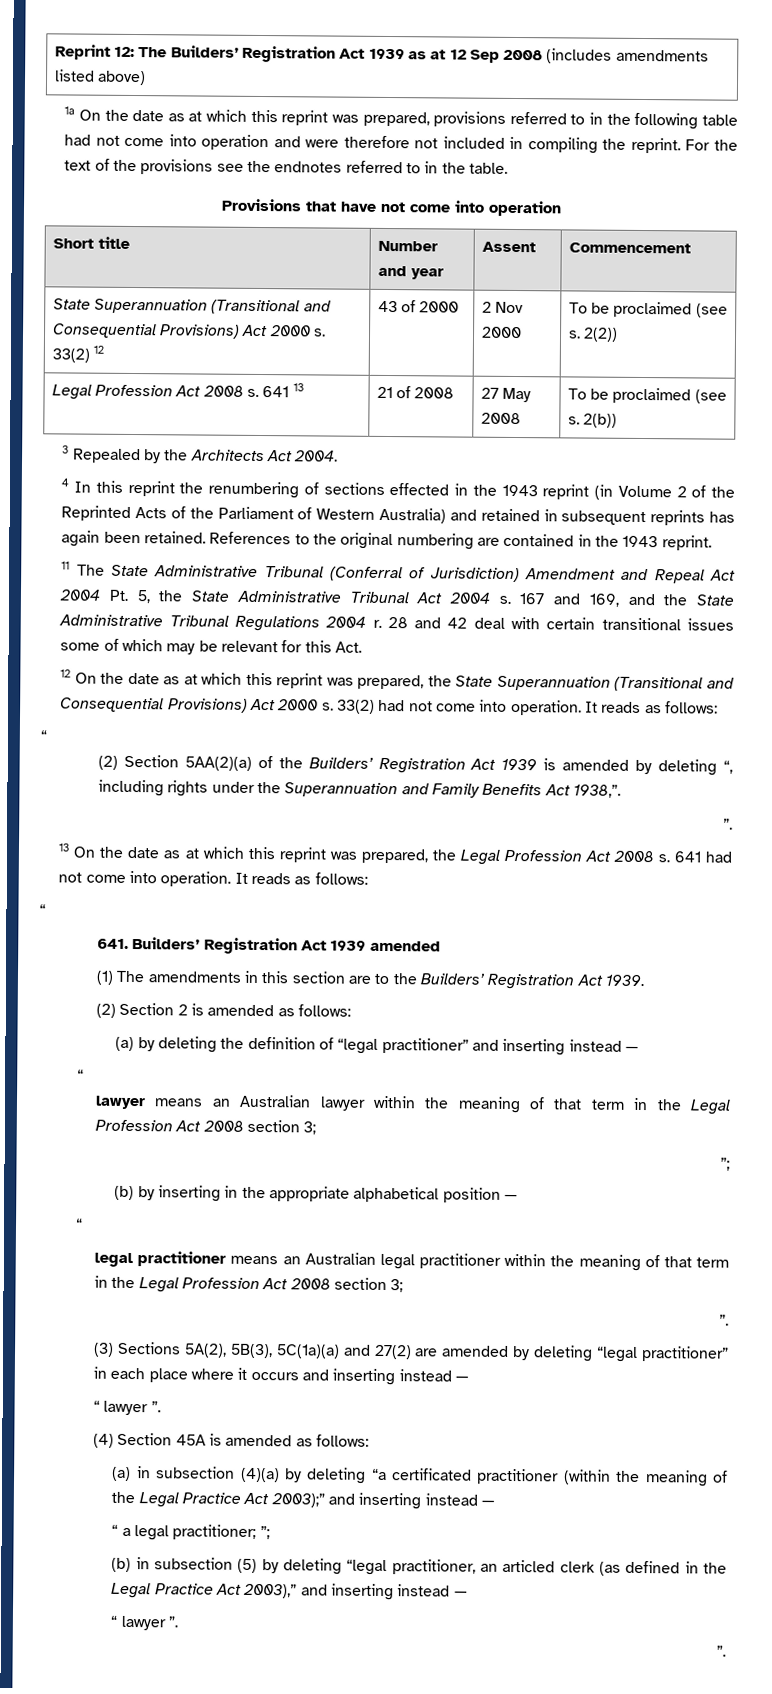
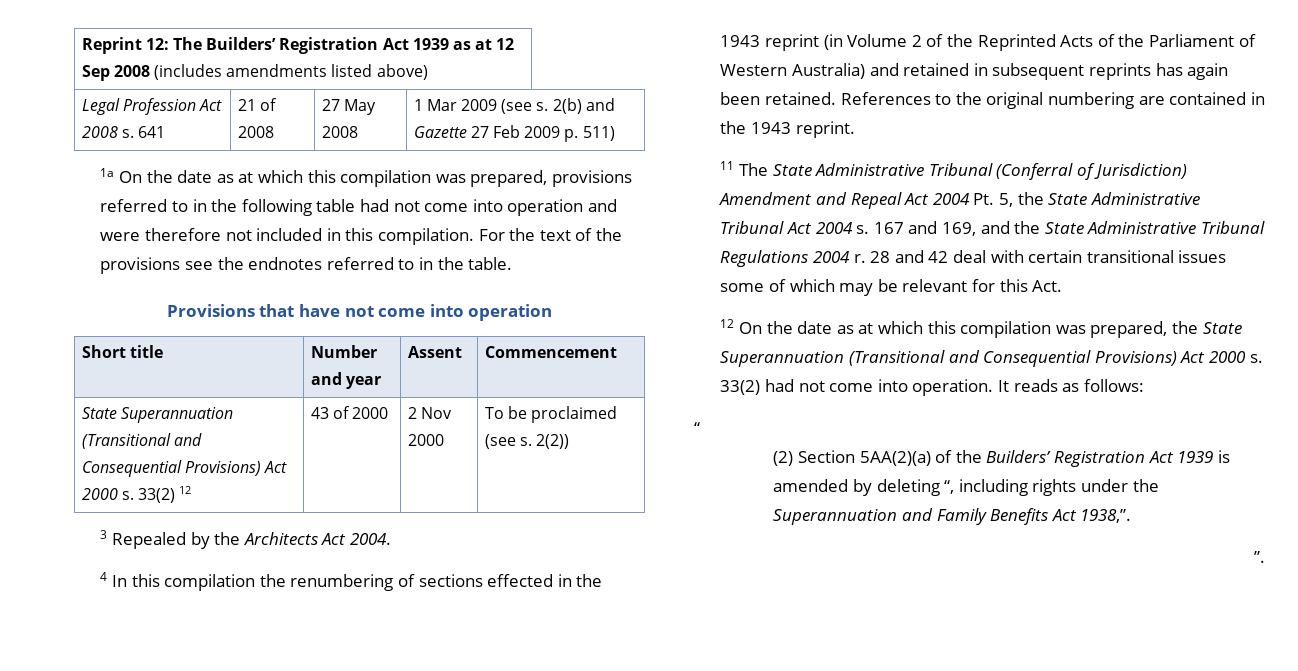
(146, 78) none -> [81,98,223,115] [81,126,166,138] [237,98,277,111] [237,126,274,138] [321,99,376,115] [321,126,358,138] [413,98,615,114] [413,125,615,142] // Legal Profession Act 2008 s. 641 | 21 of 2008 | 27 May 2008 | 1 Mar 2009 (see s. 2(b) and Gazette 27 Feb 2009 p. 511)
[281,110,329,126] reprint -> [340,170,432,187] compilation
[527,137,681,154] compiling the reprint. -> [345,228,475,245] this compilation.
[51,383,304,400] [376,386,455,399] [480,387,531,403] [480,412,521,425] [567,387,727,404] [567,413,617,428] // Legal Profession Act 2008 s. 641 13 | 21 of 2008 | 27 May 2008 | To be proclaimed (see s. 2(b)) -> (570, 441) none
[127,480,175,497] reprint -> [164,574,256,591] compilation
[276,673,324,689] reprint -> [960,321,1052,338] compilation
[58,843,733,865] [58,870,368,887] [39,904,46,916] [97,937,441,955] [96,970,645,990] [96,1002,351,1018] [115,1036,639,1056] [76,1069,84,1081] [95,1094,732,1115] [95,1119,317,1135] [720,1157,730,1171] [114,1185,518,1203] [74,1218,83,1230] [94,1251,729,1272] [94,1275,404,1293] [719,1314,729,1326] [93,1341,729,1362] [93,1366,469,1386] [93,1400,161,1416] [93,1432,369,1448] [112,1466,728,1487] [111,1491,495,1510] [111,1524,270,1541] [111,1557,728,1576] [111,1582,468,1601] [110,1615,179,1631] [716,1645,726,1657] // 13 On the date as at which this reprint was prepared, the Legal Profession Act 2008 s. 641 had not come into operation. It reads as follows: // “ // 641. Builders’ Registration Act 1939 amended // (1) The amendments in this section are to the Builders’ Registration Act 1939. // (2) Section 2 is amended as follows: // (a) by deleting the definition of “legal practitioner” and inserting instead — // “ // lawyer means an Australian lawyer within the meaning of that term in the Legal Profession Act 2008 section 3; // ”; // (b) by inserting in the appropriate alphabetical position — // “ // legal practitioner means an Australian legal practitioner within the meaning of that term in the Legal Profession Act 2008 section 3; // ”. // (3) Sections 5A(2), 5B(3), 5C(1a)(a) and 27(2) are amended by deleting “legal practitioner” in each place where it occurs and inserting instead — // “ lawyer ”. // (4) Section 45A is amended as follows: // (a) in subsection (4)(a) by deleting “a certificated practitioner (within the meaning of the Legal Practice Act 2003);” and inserting instead — // “ a legal practitioner; ”; // (b) in subsection (5) by deleting “legal practitioner, an articled clerk (as defined in the Legal Practice Act 2003),” and inserting instead — // “ lawyer ”. // ”. -> (1265, 557) none

